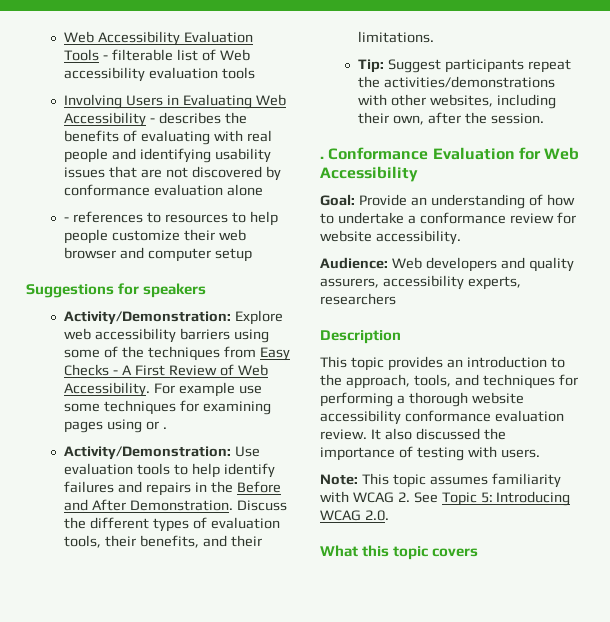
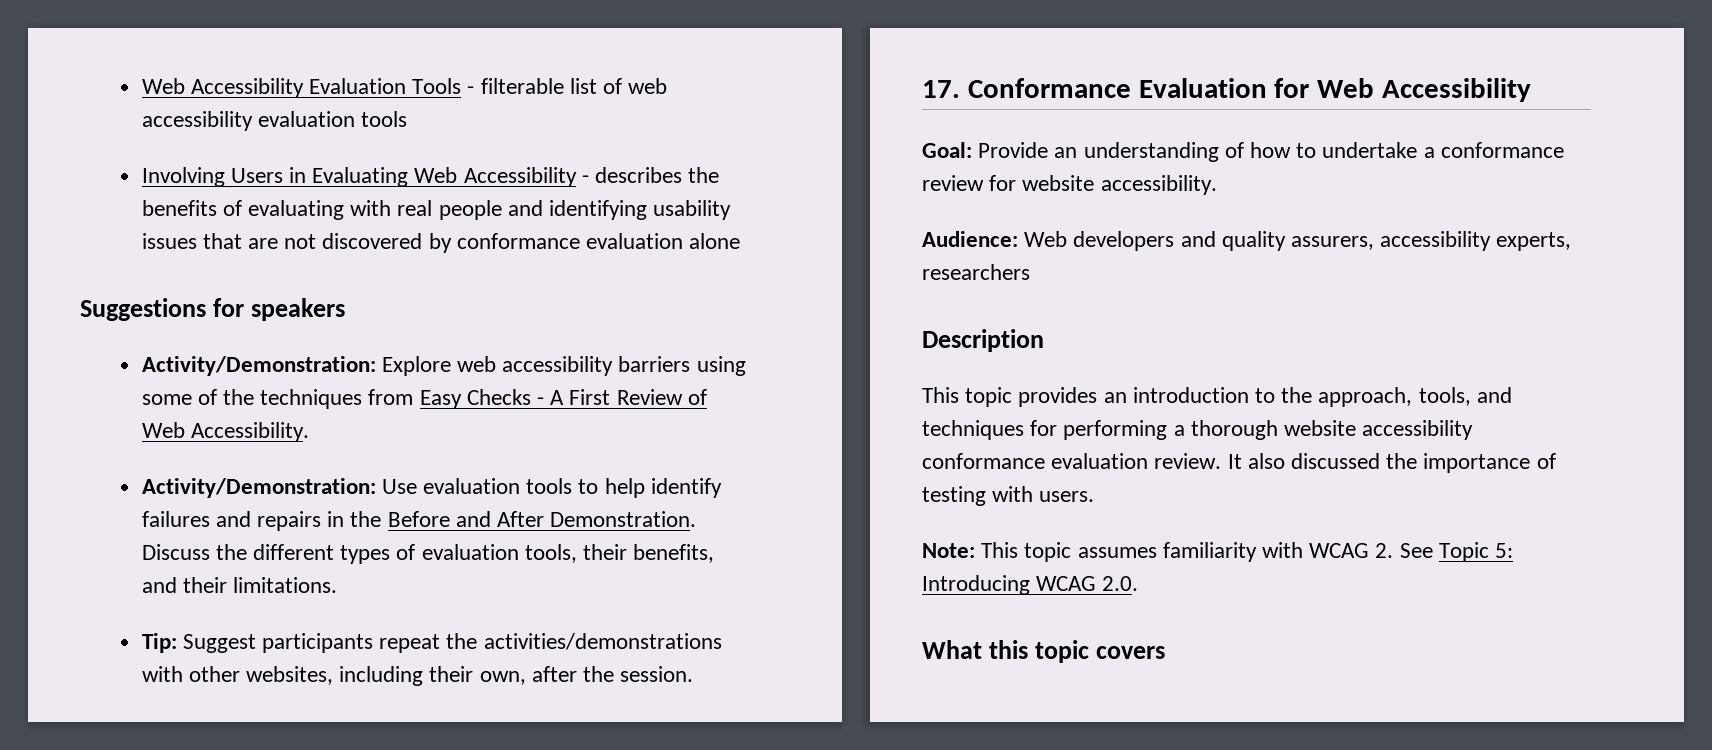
[219,49,250,61] Web -> [628,78,668,94] web
[64,211,278,226] [64,229,247,244] [64,247,253,262] // - references to resources to help people customize their web browser and computer setup -> (741, 241) none
[154,382,263,397] [64,400,272,415] [64,419,168,433] For example use some techniques for examining pages using or . -> (309, 432) none
[320,156,324,159] . -> [922,80,960,98] 17.

